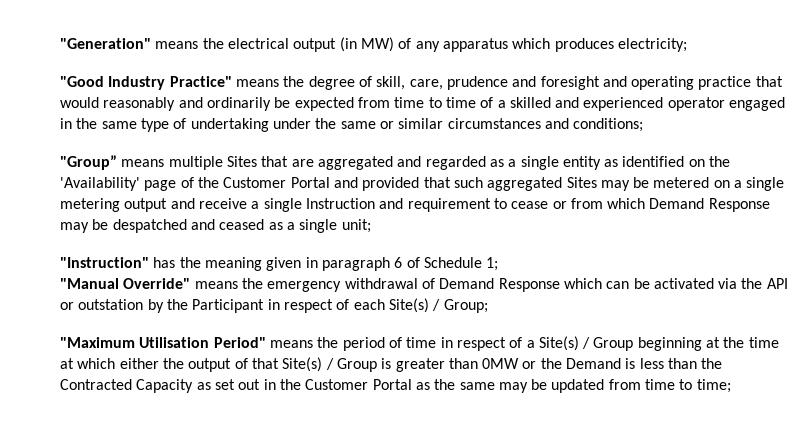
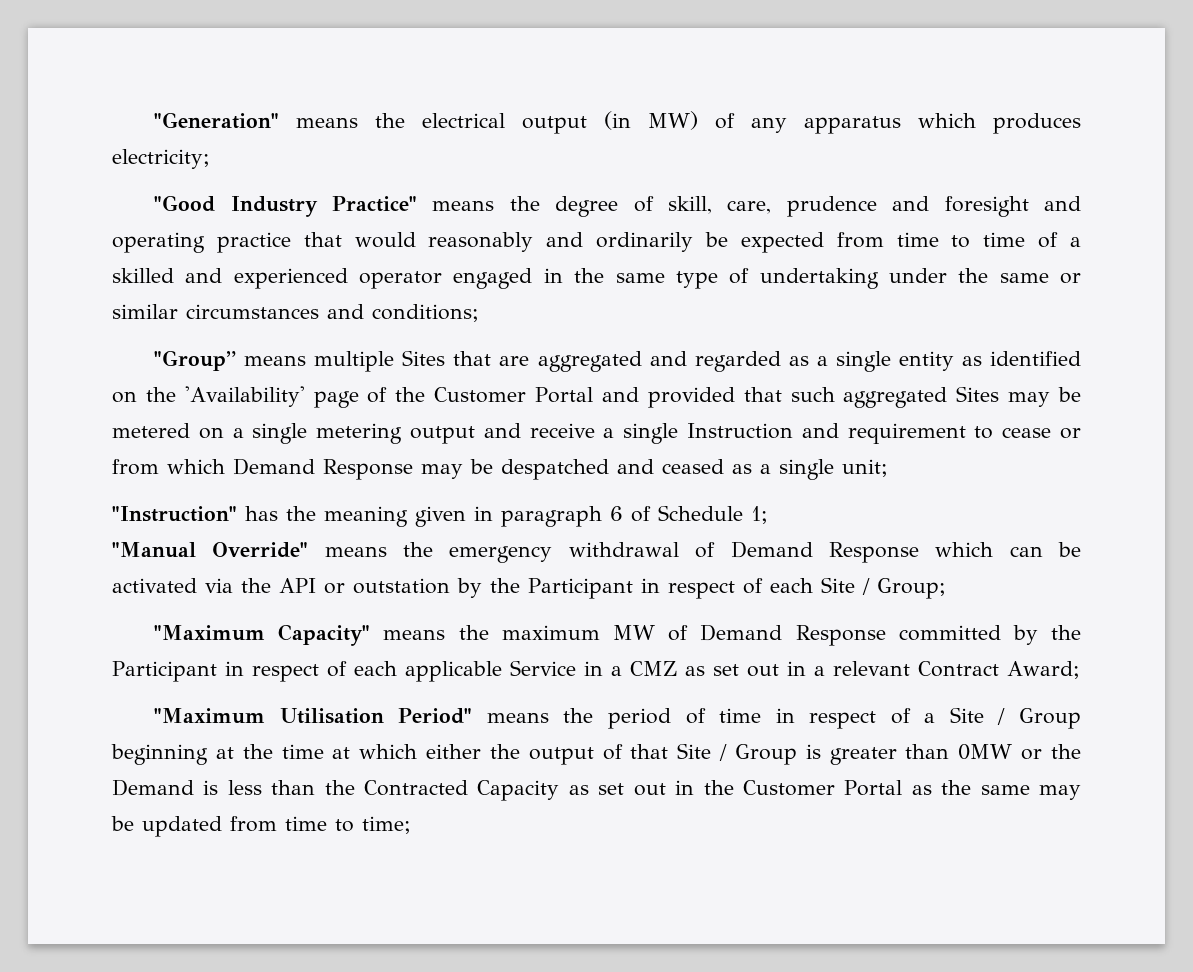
[388,298,429,313] Site(s) -> [820,577,855,593] Site
(488, 306) none -> [154,624,1082,646] [112,660,1080,682] // "Maximum Capacity" means the maximum MW of Demand Response committed by the Participant in respect of each applicable Service in a CMZ as set out in a relevant Contract Award;
[538,336,579,351] Site(s) -> [949,707,984,723] Site
[282,357,323,372] Site(s) -> [677,743,712,759] Site

